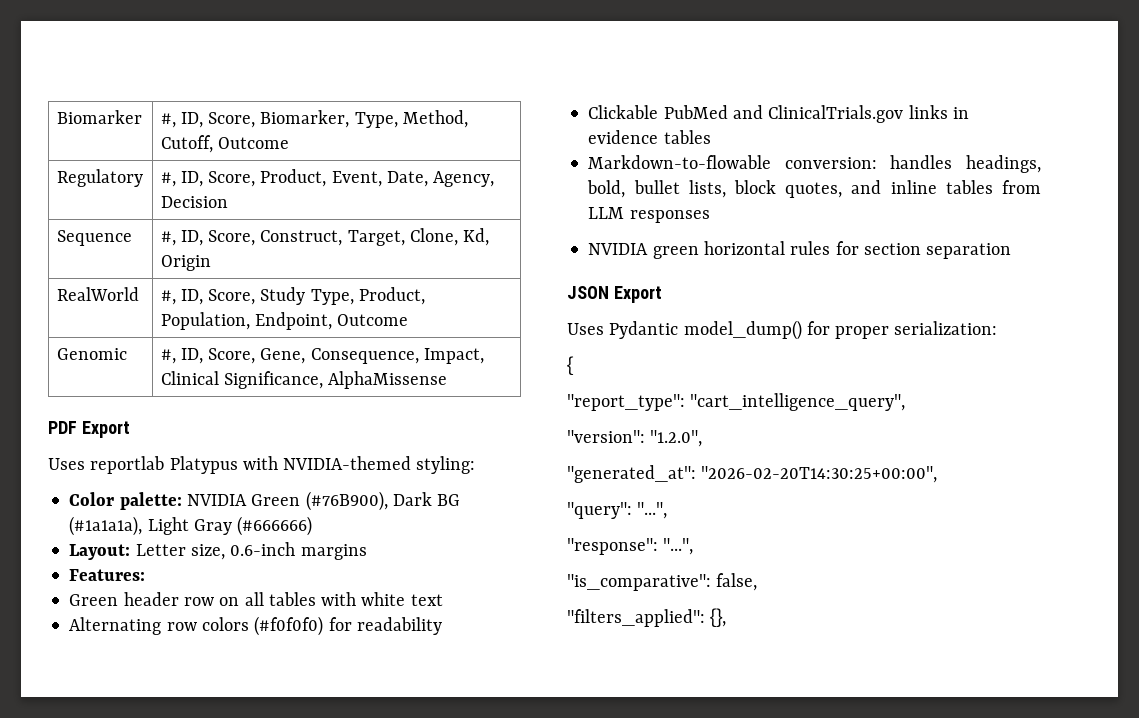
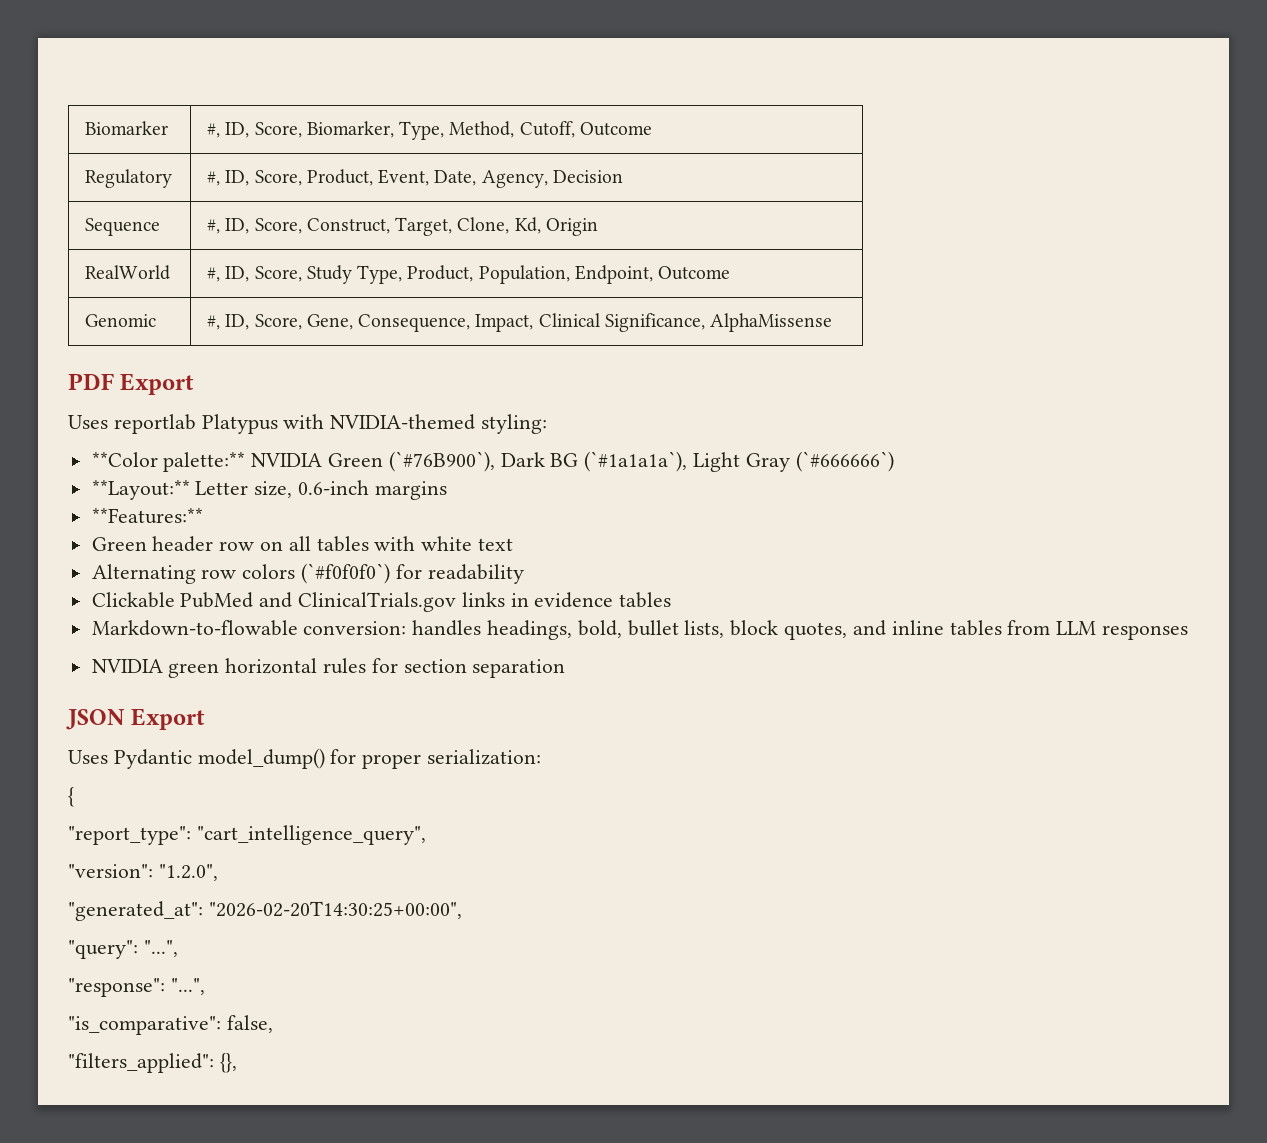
[69,492,182,510] Color palette: -> [91,452,246,472] **Color palette:**
[305,491,388,511] (#76B900), -> [388,451,495,472] (`#76B900`),
[69,516,143,536] (#1a1a1a), -> [584,451,688,472] (`#1a1a1a`),
[237,516,313,536] [69,544,131,560] (#666666) // Layout: -> [795,451,894,472] [91,480,190,500] (`#666666`) // **Layout:**
[69,569,146,581] Features: -> [91,508,203,524] **Features:**
[254,616,324,636] (#f0f0f0) -> [301,563,391,584] (`#f0f0f0`)

